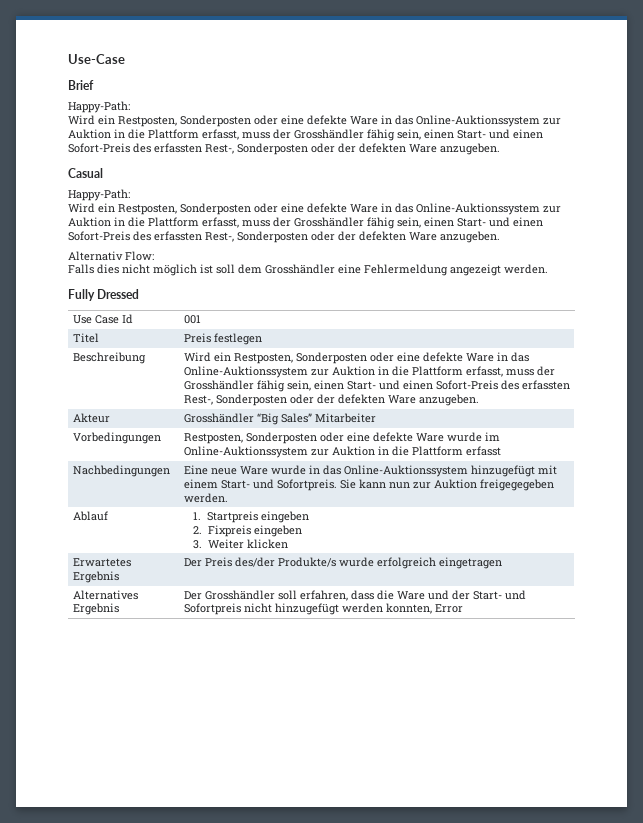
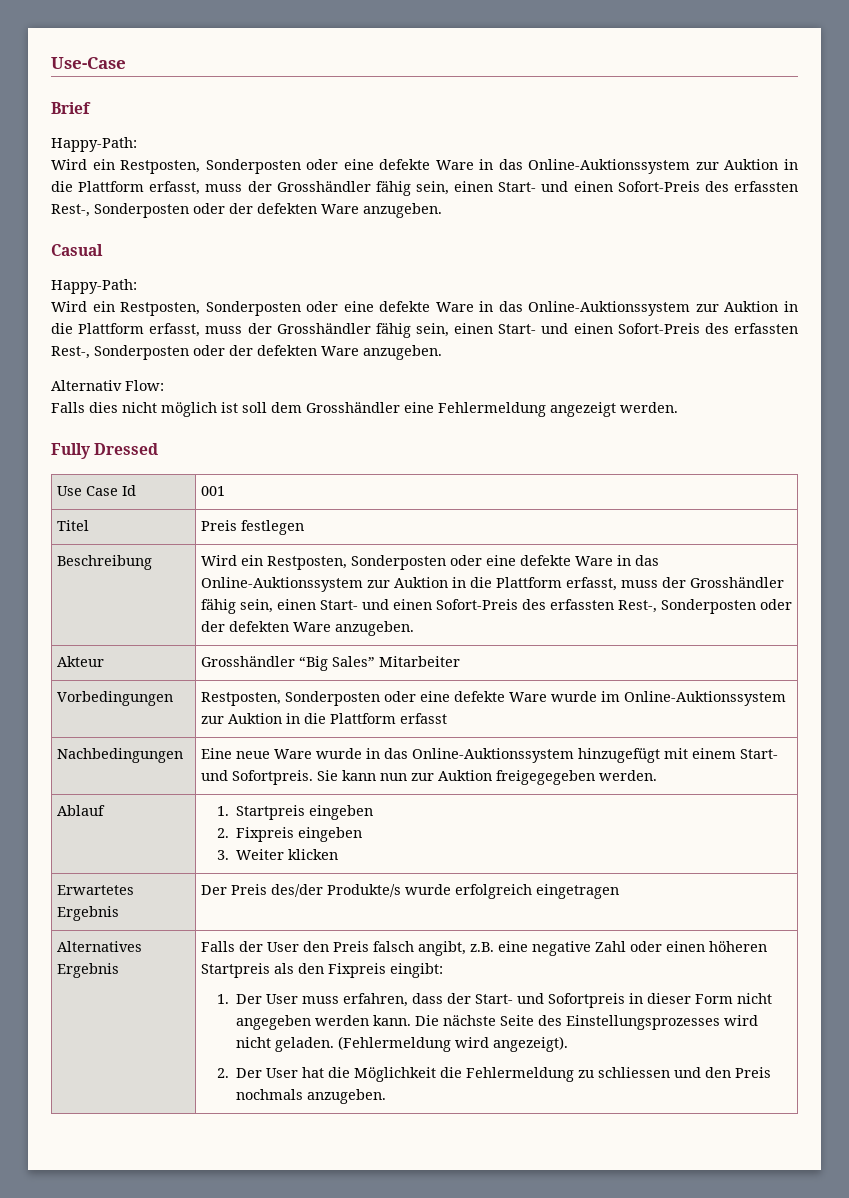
[183,590,526,601] [183,603,463,615] Der Grosshändler soll erfahren, dass die Ware und der Start- und Sofortpreis nicht hinzugefügt werden konnten, Error -> [200,941,767,956] [200,963,443,978] [216,993,772,1008] [235,1015,758,1030] [235,1036,568,1052] [216,1067,771,1082] [235,1089,386,1104] Falls der User den Preis falsch angibt, z.B. eine negative Zahl oder einen höheren Startpreis als den Fixpreis eingibt: // 1. Der User muss erfahren, dass der Start- und Sofortpreis in dieser Form nicht angegeben werden kann. Die nächste Seite des Einstellungsprozesses wird nicht geladen. (Fehlermeldung wird angezeigt). // 2. Der User hat die Möglichkeit die Fehlermeldung zu schliessen und den Preis nochmals anzugeben.

